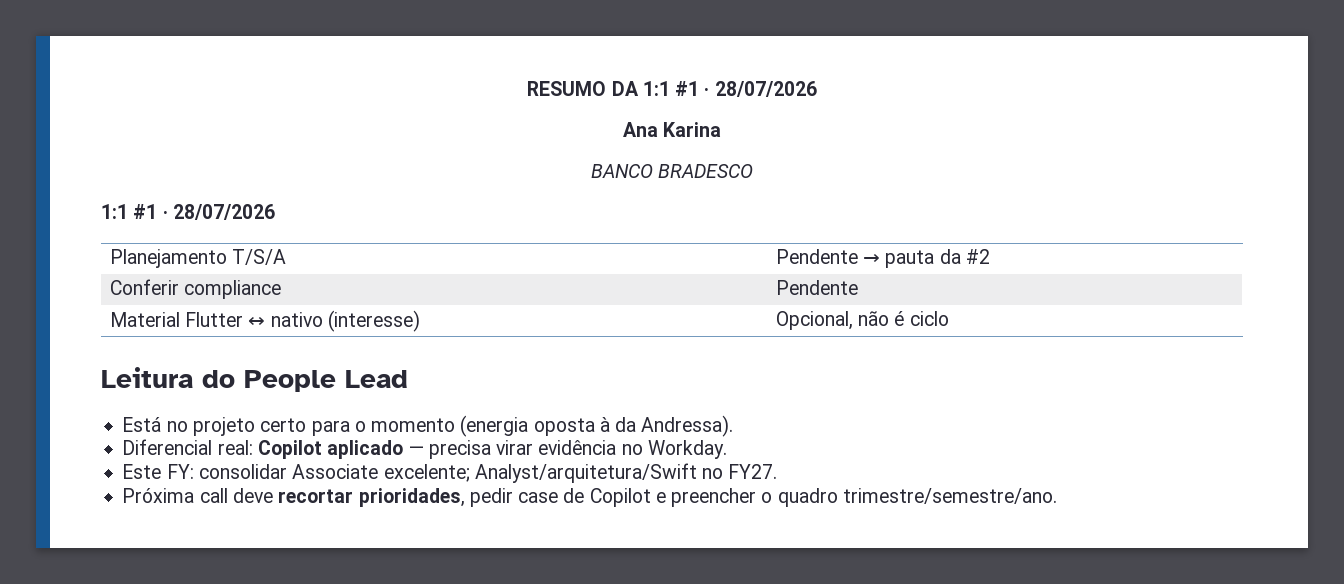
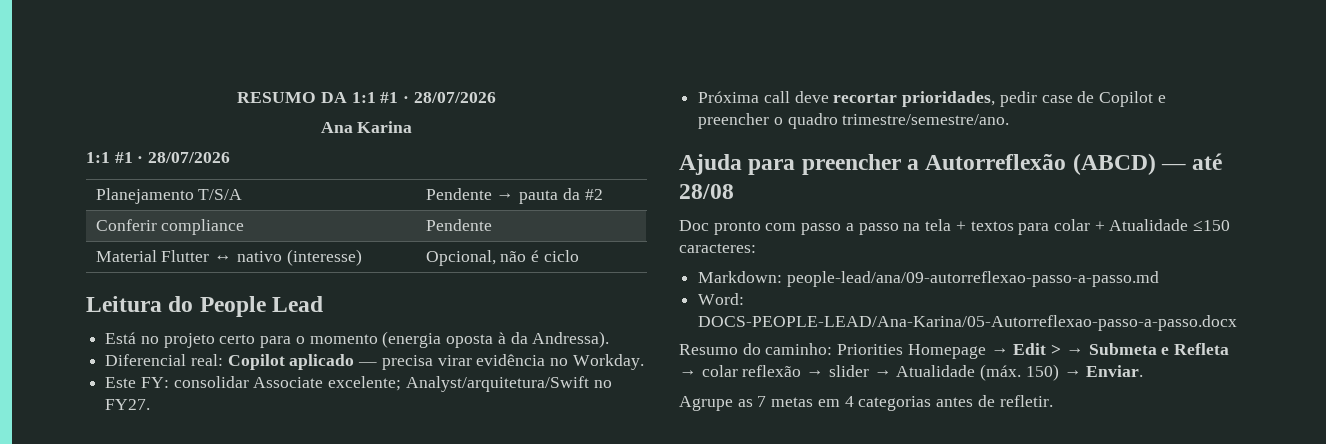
[590,164,754,178] // BANCO BRADESCO -> (413, 127) none
(1057, 496) none -> [679,153,1223,175] [679,184,734,199] [679,219,1231,235] [679,243,756,253] [698,271,1159,287] [698,293,745,305] [698,315,1238,331] [679,343,1229,359] [679,364,1144,381] [679,395,1053,411] // Ajuda para preencher a Autorreflexão (ABCD) — até 28/08 // Doc pronto com passo a passo na tela + textos para colar + Atualidade ≤150 caracteres: // Markdown: people-lead/ana/09-autorreflexao-passo-a-passo.md // Word: DOCS-PEOPLE-LEAD/Ana-Karina/05-Autorreflexao-passo-a-passo.docx // Resumo do caminho: Priorities Homepage → Edit > → Submeta e Refleta → colar reflexão → slider → Atualidade (máx. 150) → Enviar. // Agrupe as 7 metas em 4 categorias antes de refletir.

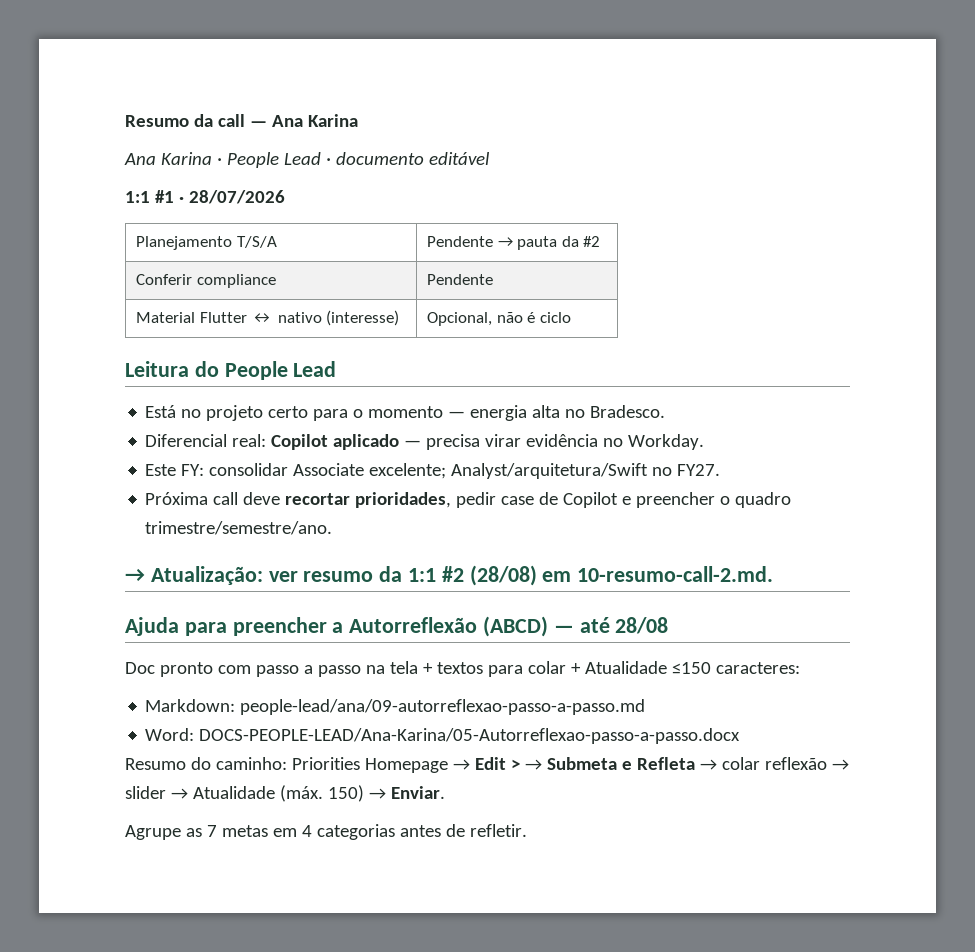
[237,92,496,103] [320,121,413,133] RESUMO DA 1:1 #1 · 28/07/2026 // Ana Karina -> [125,114,358,127] [124,152,490,168] Resumo da call — Ana Karina // Ana Karina · People Lead · documento editável
[382,331,610,348] (energia oposta à da Andressa). -> [448,405,666,421] — energia alta no Bradesco.
(1010, 119) none -> [125,565,774,586] // → Atualização: ver resumo da 1:1 #2 (28/08) em 10-resumo-call-2.md.

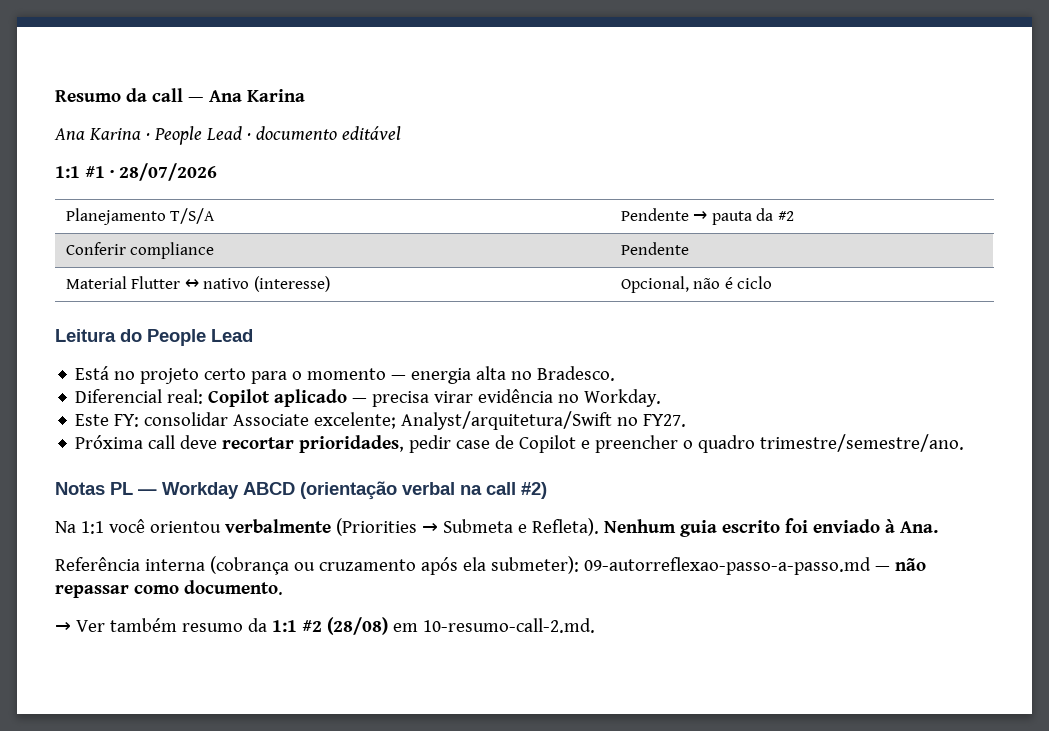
[125,566,298,585] → Atualização: ver -> [55,481,547,500] [55,518,938,537] [55,556,926,575] [55,580,283,598] [55,618,177,632] Notas PL — Workday ABCD (orientação verbal na call #2) // Na 1:1 você orientou verbalmente (Priorities → Submeta e Refleta). Nenhum guia escrito foi enviado à Ana. // Referência interna (cobrança ou cruzamento após ela submeter): 09-autorreflexao-passo-a-passo.md — não repassar como documento. // → Ver também
[125,616,669,637] [125,661,800,677] [145,699,646,715] [145,728,741,744] [125,757,849,773] [125,785,445,802] [125,824,527,840] // Ajuda para preencher a Autorreflexão (ABCD) — até 28/08 // Doc pronto com passo a passo na tela + textos para colar + Atualidade ≤150 caracteres: // Markdown: people-lead/ana/09-autorreflexao-passo-a-passo.md // Word: DOCS-PEOPLE-LEAD/Ana-Karina/05-Autorreflexao-passo-a-passo.docx // Resumo do caminho: Priorities Homepage → Edit > → Submeta e Refleta → colar reflexão → slider → Atualidade (máx. 150) → Enviar. // Agrupe as 7 metas em 4 categorias antes de refletir. -> (595, 625) none

